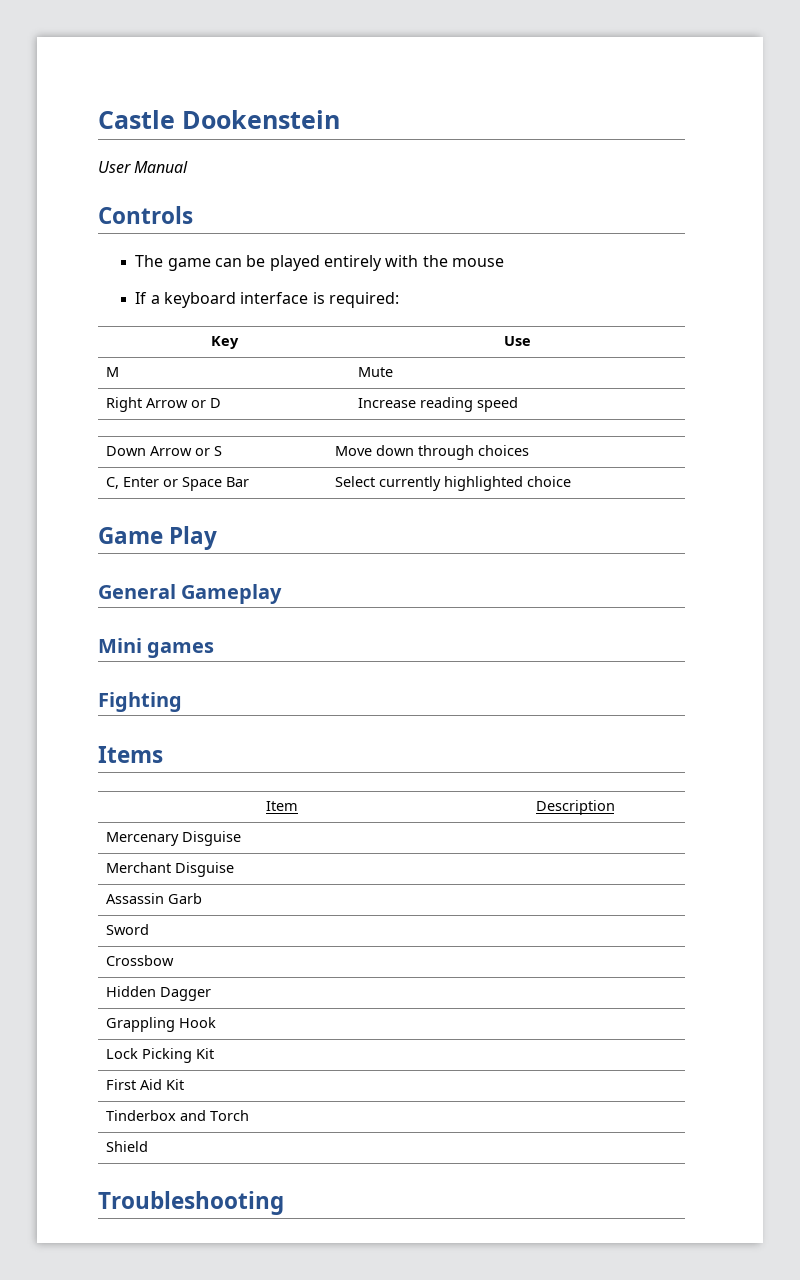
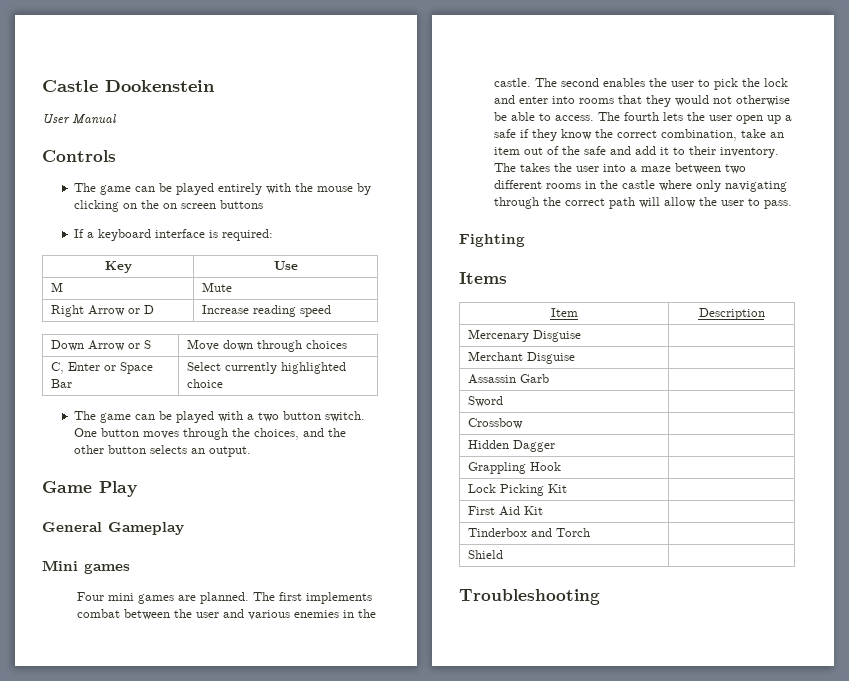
(505, 262) none -> [356,183,371,195] [73,200,263,212] by clicking on the on screen buttons
(572, 481) none -> [73,411,365,423] [73,428,346,440] [73,445,251,457] // The game can be played with a two button switch. One button moves through the choices, and the other button selects an output.
(215, 650) none -> [76,592,372,604] [76,609,376,620] [493,78,788,90] [493,95,790,107] [493,112,792,124] [493,129,784,141] [493,146,779,158] [493,163,746,174] [493,180,787,192] [493,197,792,209] // Four mini games are planned. The first implements combat between the user and various enemies in the castle. The second enables the user to pick the lock and enter into rooms that they would not otherwise be able to access. The fourth lets the user open up a safe if they know the correct combination, take an item out of the safe and add it to their inventory. The takes the user into a maze between two different rooms in the castle where only navigating through the correct path will allow the user to pass.

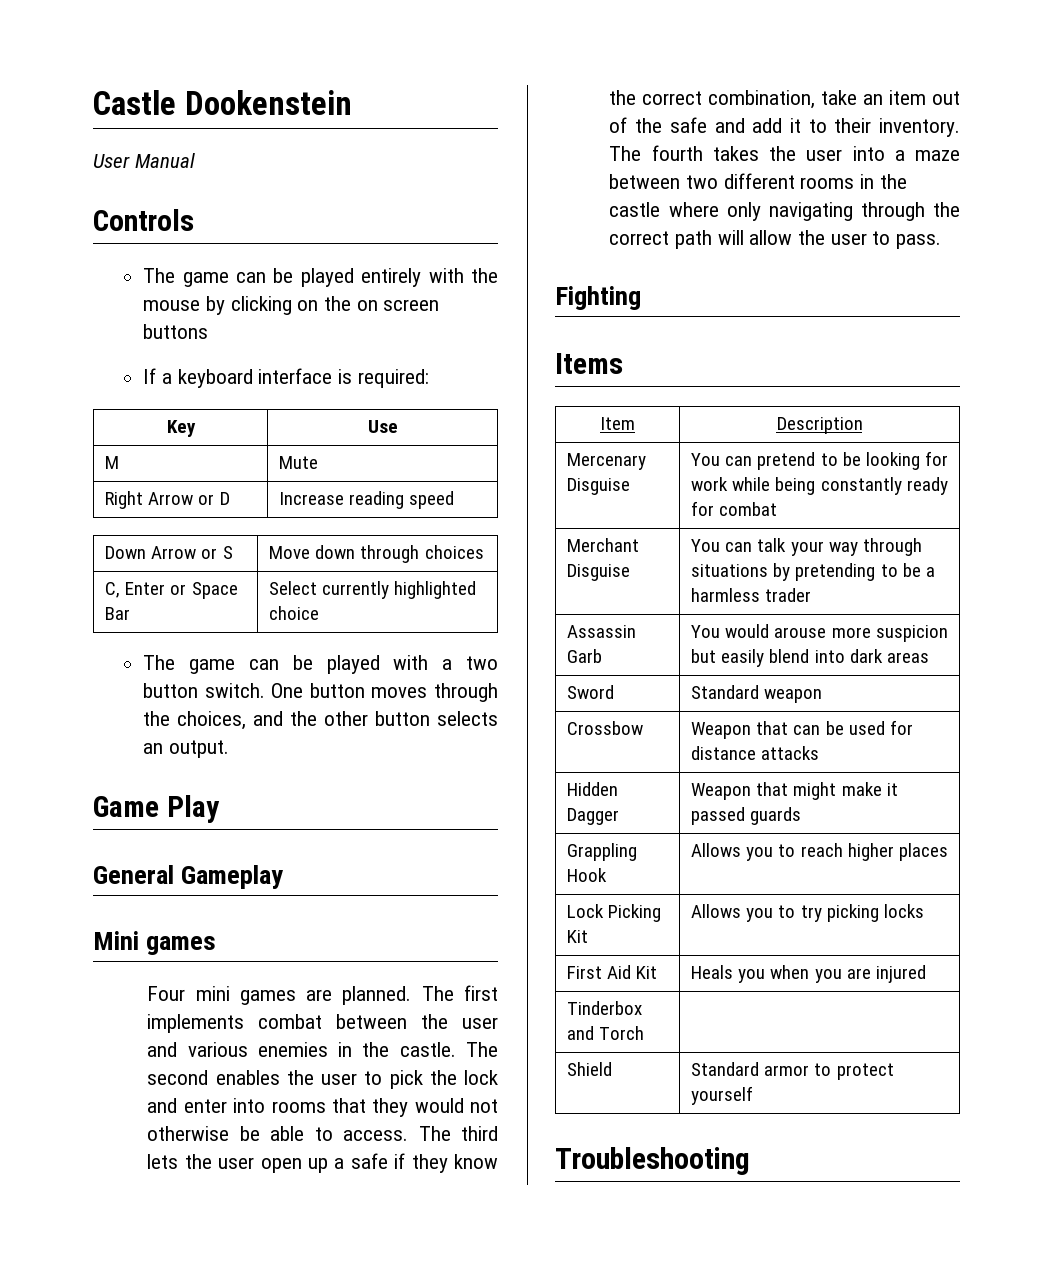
[623,112,659,121] fourth -> [461,1126,499,1141] third
(516, 167) none -> [651,145,703,161] fourth
[468,351,576,364] [468,374,550,384] // Merchant Disguise | // Assassin Garb | -> [691,451,948,470] [691,477,948,495] [691,501,778,516] [567,538,640,552] [567,564,631,581] [691,538,922,556] [691,563,935,581] [691,588,812,602] [567,625,637,638] [567,649,603,663] [691,624,948,642] [691,649,929,667] You can pretend to be looking for work while being constantly ready for combat // Merchant Disguise | You can talk your way through situations by pretending to be a harmless trader // Assassin Garb | You would arouse more suspicion but easily blend into dark areas
(504, 401) none -> [691,685,823,703] Standard weapon
[468,440,556,452] [468,462,562,474] [468,484,568,496] [468,506,544,516] // Hidden Dagger | // Grappling Hook | // Lock Picking Kit | // First Aid Kit | -> [691,720,913,739] [691,746,820,760] [567,782,619,796] [567,808,620,825] [691,782,898,800] [691,807,802,825] [567,843,638,861] [567,868,608,882] [691,843,948,861] [567,904,662,922] [567,930,589,943] [691,904,924,922] [567,965,658,979] [691,965,926,983] Weapon that can be used for distance attacks // Hidden Dagger | Weapon that might make it passed guards // Grappling Hook | Allows you to reach higher places // Lock Picking Kit | Allows you to try picking locks // First Aid Kit | Heals you when you are injured
(504, 554) none -> [691,1062,894,1080] [691,1086,754,1105] Standard armor to protect yourself

